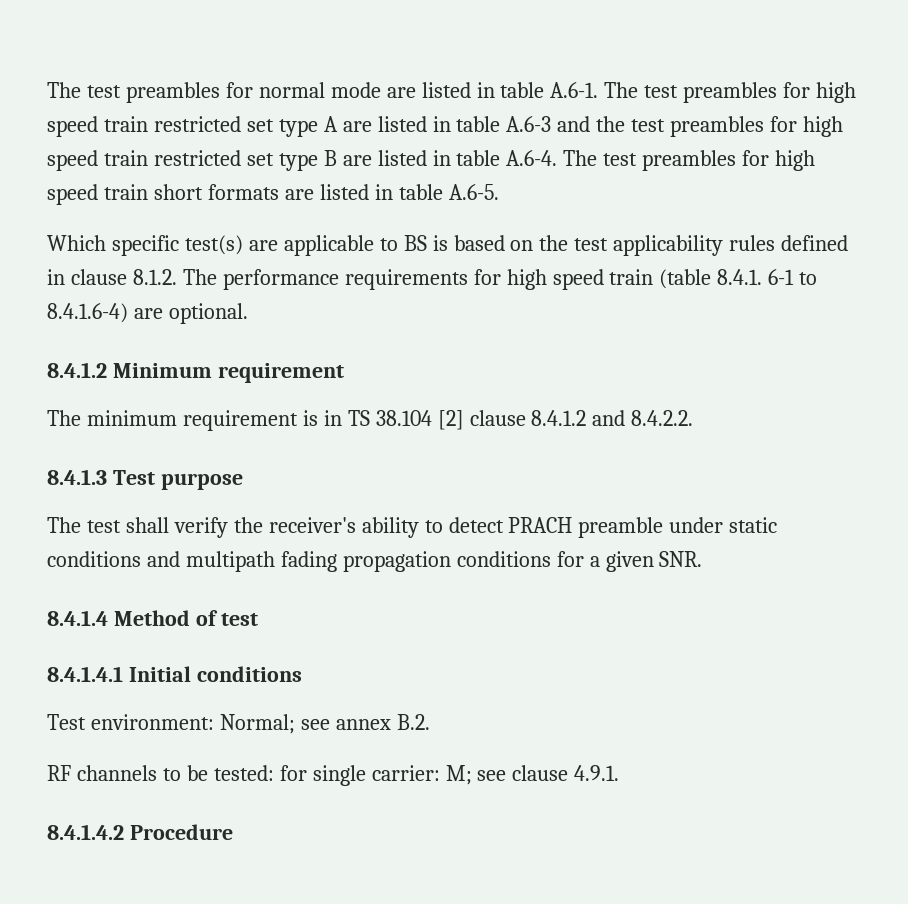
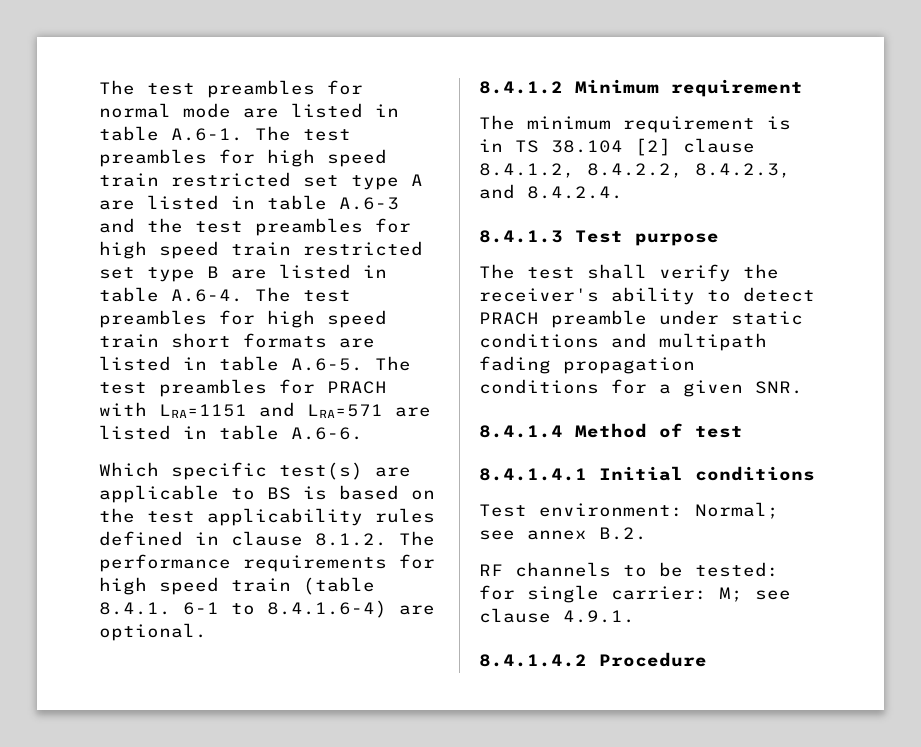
(499, 192) none -> [375,356,411,371] [99,379,387,397] [99,402,431,418] [99,425,363,440] The test preambles for PRACH with LRA=1151 and LRA=571 are listed in table A.6-6.
[531,410,694,426] 8.4.1.2 and 8.4.2.2. -> [479,163,791,178] [479,184,623,199] 8.4.1.2, 8.4.2.2, 8.4.2.3, and 8.4.2.4.

